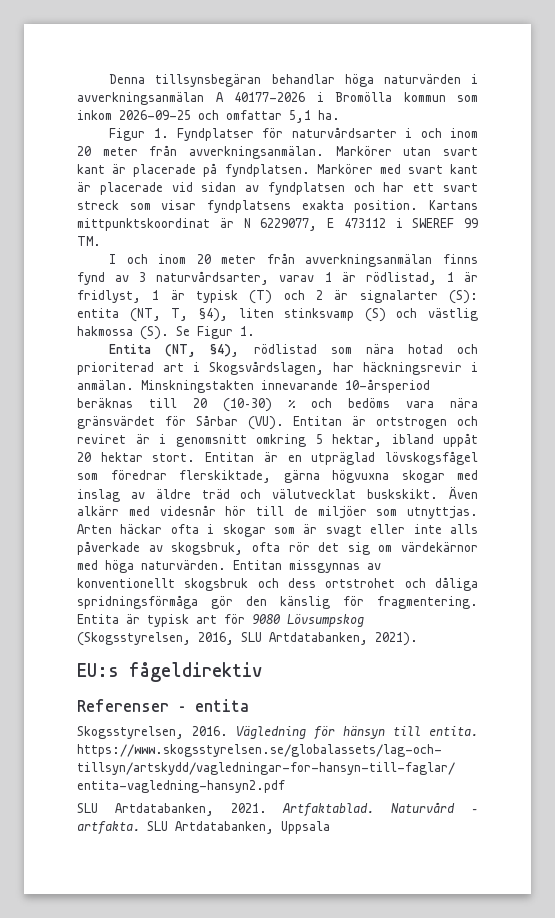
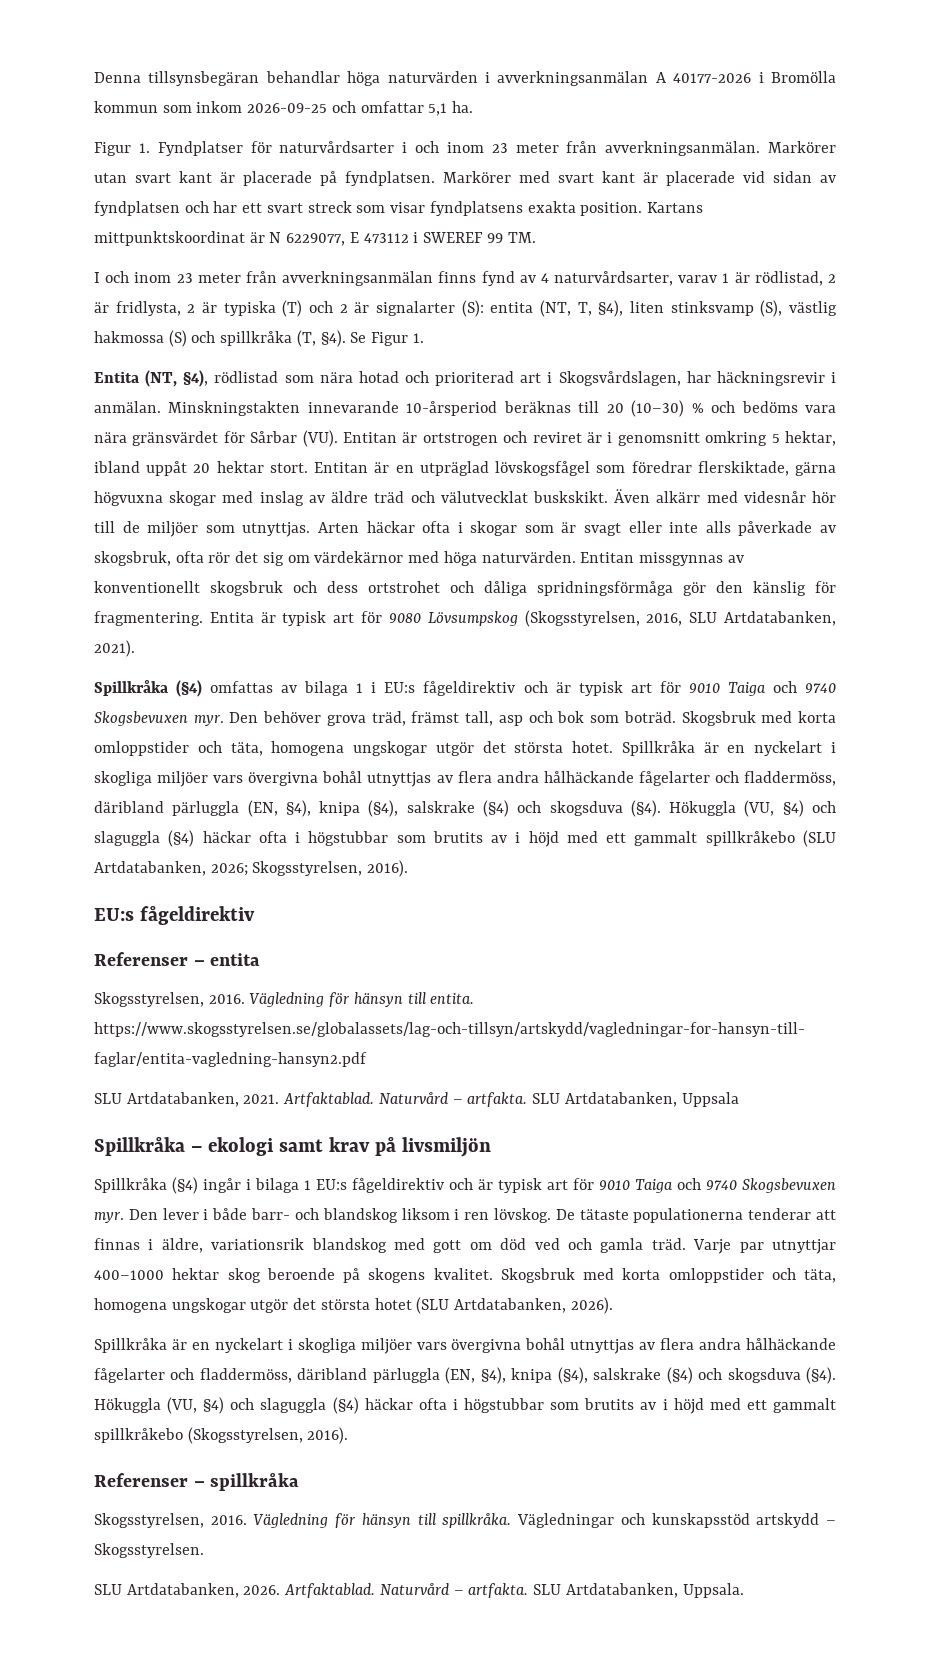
[77,146,91,156] 20 -> [491,143,508,153] 23
[196,254,211,264] 20 -> [176,273,193,283] 23
[139,272,147,282] 3 -> [540,273,549,283] 4
[446,272,478,282] [77,290,238,303] 1 är fridlyst, 1 är typisk -> [828,274,836,283] [94,301,276,316] 2 är fridlysta, 2 är typiska
[364,308,478,322] [77,326,169,340] (S) och västlig hakmossa (S). -> [760,300,837,317] [94,330,346,347] (S), västlig hakmossa (S) och spillkråka (T, §4).
(418, 639) none -> [94,680,836,697] [94,711,837,726] [94,741,836,756] [94,771,837,787] [94,800,837,817] [94,830,836,847] [94,860,409,877] // Spillkråka (§4) omfattas av bilaga 1 i EU:s fågeldirektiv och är typisk art för 9010 Taiga och 9740 Skogsbevuxen myr. Den behöver grova träd, främst tall, asp och bok som boträd. Skogsbruk med korta omloppstider och täta, homogena ungskogar utgör det största hotet. Spillkråka är en nyckelart i skogliga miljöer vars övergivna bohål utnyttjas av flera andra hålhäckande fågelarter och fladdermöss, däribland pärluggla (EN, §4), knipa (§4), salskrake (§4) och skogsduva (§4). Hökuggla (VU, §4) och slaguggla (§4) häckar ofta i högstubbar som brutits av i höjd med ett gammalt spillkråkebo (SLU Artdatabanken, 2026; Skogsstyrelsen, 2016).
(330, 827) none -> [94,1136,491,1157] [94,1177,836,1194] [94,1208,836,1223] [94,1238,836,1254] [94,1268,836,1283] [94,1297,613,1314] [94,1338,837,1354] [94,1367,836,1384] [94,1397,837,1414] [94,1427,349,1444] [94,1473,300,1491] [94,1513,837,1528] [94,1543,204,1558] [94,1583,744,1598] // Spillkråka – ekologi samt krav på livsmiljön // Spillkråka (§4) ingår i bilaga 1 EU:s fågeldirektiv och är typisk art för 9010 Taiga och 9740 Skogsbevuxen myr. Den lever i både barr- och blandskog liksom i ren lövskog. De tätaste populationerna tenderar att finnas i äldre, variationsrik blandskog med gott om död ved och gamla träd. Varje par utnyttjar 400–1000 hektar skog beroende på skogens kvalitet. Skogsbruk med korta omloppstider och täta, homogena ungskogar utgör det största hotet (SLU Artdatabanken, 2026). // Spillkråka är en nyckelart i skogliga miljöer vars övergivna bohål utnyttjas av flera andra hålhäckande fågelarter och fladdermöss, däribland pärluggla (EN, §4), knipa (§4), salskrake (§4) och skogsduva (§4). Hökuggla (VU, §4) och slaguggla (§4) häckar ofta i högstubbar som brutits av i höjd med ett gammalt spillkråkebo (Skogsstyrelsen, 2016). // Referenser – spillkråka // Skogsstyrelsen, 2016. Vägledning för hänsyn till spillkråka. Vägledningar och kunskapsstöd artskydd – Skogsstyrelsen. // SLU Artdatabanken, 2026. Artfaktablad. Naturvård – artfakta. SLU Artdatabanken, Uppsala.

